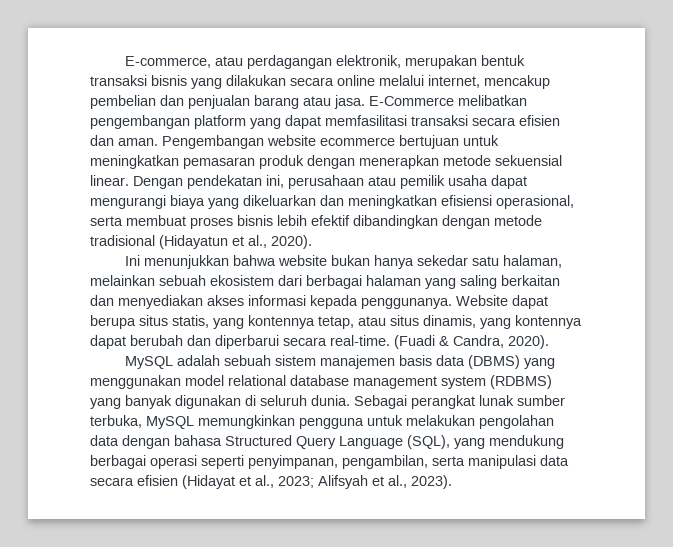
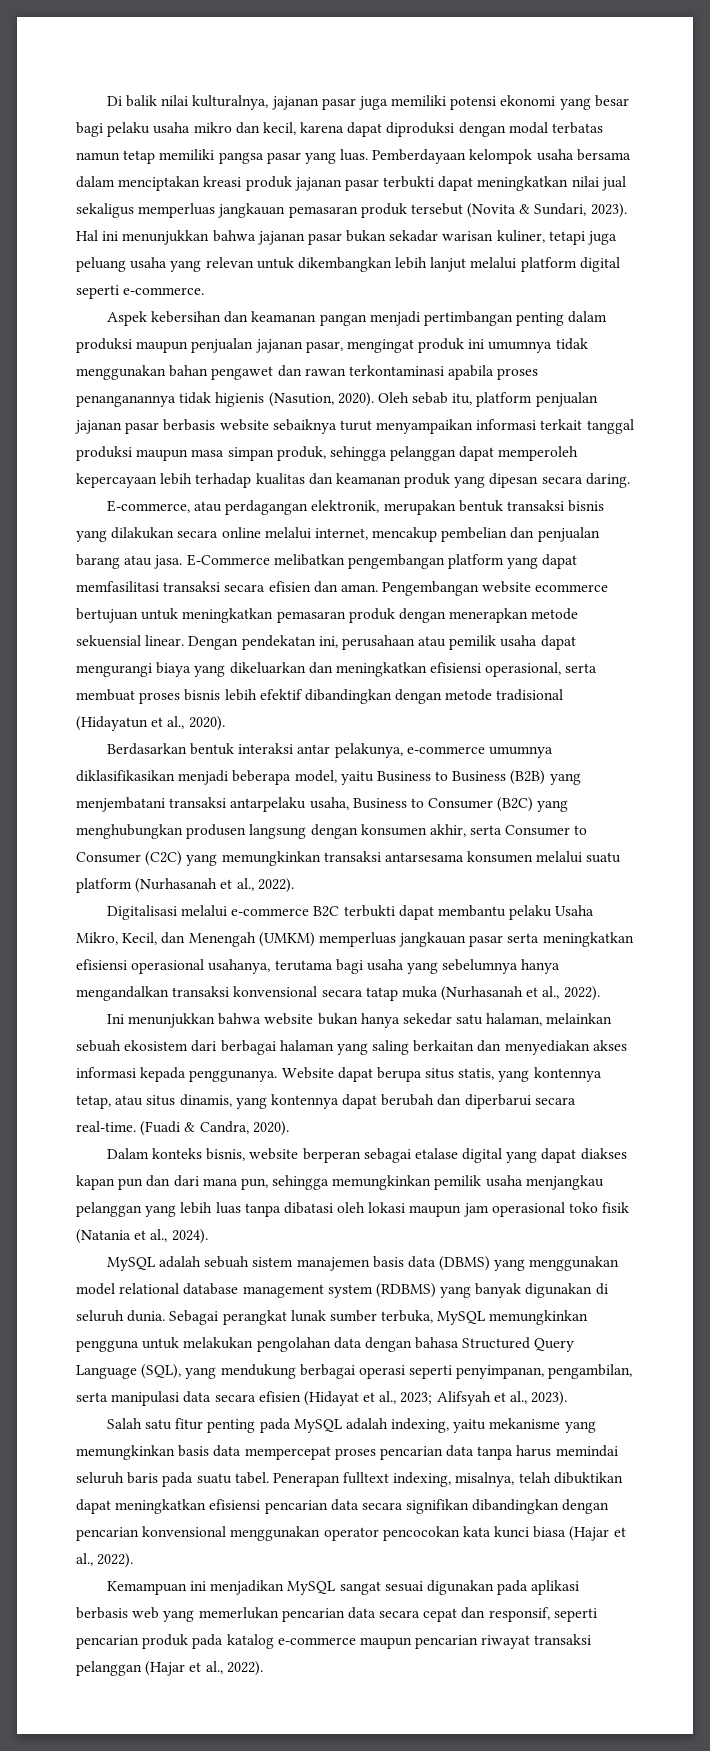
(125, 62) none -> [106,95,629,110] [76,122,604,137] [76,149,631,164] [76,176,626,191] [76,203,627,218] [76,230,618,245] [76,257,620,272] [76,285,205,299] [106,311,608,326] [76,338,588,353] [76,365,539,380] [76,392,598,407] [75,419,634,434] [76,446,579,461] [76,473,630,488] Di balik nilai kulturalnya, jajanan pasar juga memiliki potensi ekonomi yang besar bagi pelaku usaha mikro dan kecil, karena dapat diproduksi dengan modal terbatas namun tetap memiliki pangsa pasar yang luas. Pemberdayaan kelompok usaha bersama dalam menciptakan kreasi produk jajanan pasar terbukti dapat meningkatkan nilai jual sekaligus memperluas jangkauan pemasaran produk tersebut (Novita & Sundari, 2023). Hal ini menunjukkan bahwa jajanan pasar bukan sekadar warisan kuliner, tetapi juga peluang usaha yang relevan untuk dikembangkan lebih lanjut melalui platform digital seperti e-commerce. // Aspek kebersihan dan keamanan pangan menjadi pertimbangan penting dalam produksi maupun penjualan jajanan pasar, mengingat produk ini umumnya tidak menggunakan bahan pengawet dan rawan terkontaminasi apabila proses penanganannya tidak higienis (Nasution, 2020). Oleh sebab itu, platform penjualan jajanan pasar berbasis website sebaiknya turut menyampaikan informasi terkait tanggal produksi maupun masa simpan produk, sehingga pelanggan dapat memperoleh kepercayaan lebih terhadap kualitas dan keamanan produk yang dipesan secara daring. //
(312, 242) none -> [106,743,553,758] [76,770,581,785] [76,797,569,812] [76,824,588,839] [76,851,622,866] [76,878,294,893] [106,905,595,920] [76,932,634,947] [76,959,561,974] [76,986,600,1001] // Berdasarkan bentuk interaksi antar pelakunya, e-commerce umumnya diklasifikasikan menjadi beberapa model, yaitu Business to Business (B2B) yang menjembatani transaksi antarpelaku usaha, Business to Consumer (B2C) yang menghubungkan produsen langsung dengan konsumen akhir, serta Consumer to Consumer (C2C) yang memungkinkan transaksi antarsesama konsumen melalui suatu platform (Nurhasanah et al., 2022). // Digitalisasi melalui e-commerce B2C terbukti dapat membantu pelaku Usaha Mikro, Kecil, dan Menengah (UMKM) memperluas jangkauan pasar serta meningkatkan efisiensi operasional usahanya, terutama bagi usaha yang sebelumnya hanya mengandalkan transaksi konvensional secara tatap muka (Nurhasanah et al., 2022).
(549, 342) none -> [106,1148,627,1163] [76,1175,604,1190] [76,1202,630,1217] [76,1229,208,1244] // Dalam konteks bisnis, website berperan sebagai etalase digital yang dapat diakses kapan pun dan dari mana pun, sehingga memungkinkan pemilik usaha menjangkau pelanggan yang lebih luas tanpa dibatasi oleh lokasi maupun jam operasional toko fisik (Natania et al., 2024).
(452, 482) none -> [106,1418,596,1433] [76,1445,618,1460] [76,1472,623,1487] [76,1499,610,1514] [76,1526,626,1541] [76,1553,134,1568] [106,1580,580,1595] [76,1607,597,1622] [76,1634,592,1649] [76,1661,263,1676] // Salah satu fitur penting pada MySQL adalah indexing, yaitu mekanisme yang memungkinkan basis data mempercepat proses pencarian data tanpa harus memindai seluruh baris pada suatu tabel. Penerapan fulltext indexing, misalnya, telah dibuktikan dapat meningkatkan efisiensi pencarian data secara signifikan dibandingkan dengan pencarian konvensional menggunakan operator pencocokan kata kunci biasa (Hajar et al., 2022). // Kemampuan ini menjadikan MySQL sangat sesuai digunakan pada aplikasi berbasis web yang memerlukan pencarian data secara cepat dan responsif, seperti pencarian produk pada katalog e-commerce maupun pencarian riwayat transaksi pelanggan (Hajar et al., 2022).

